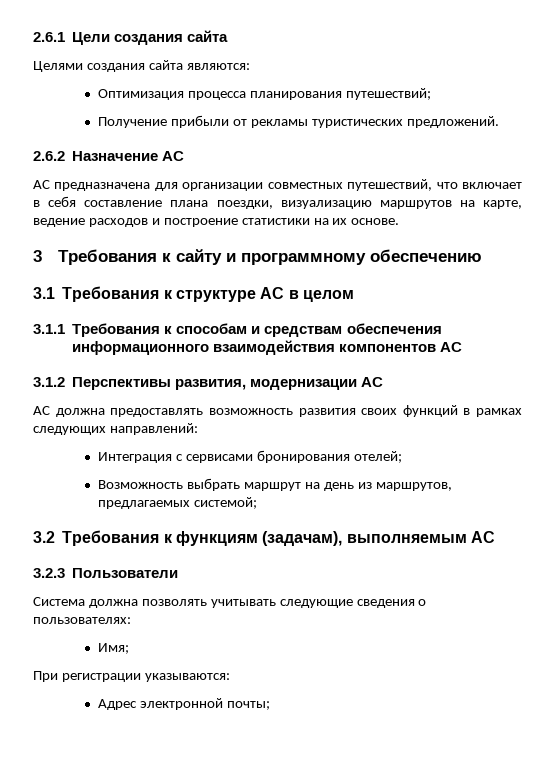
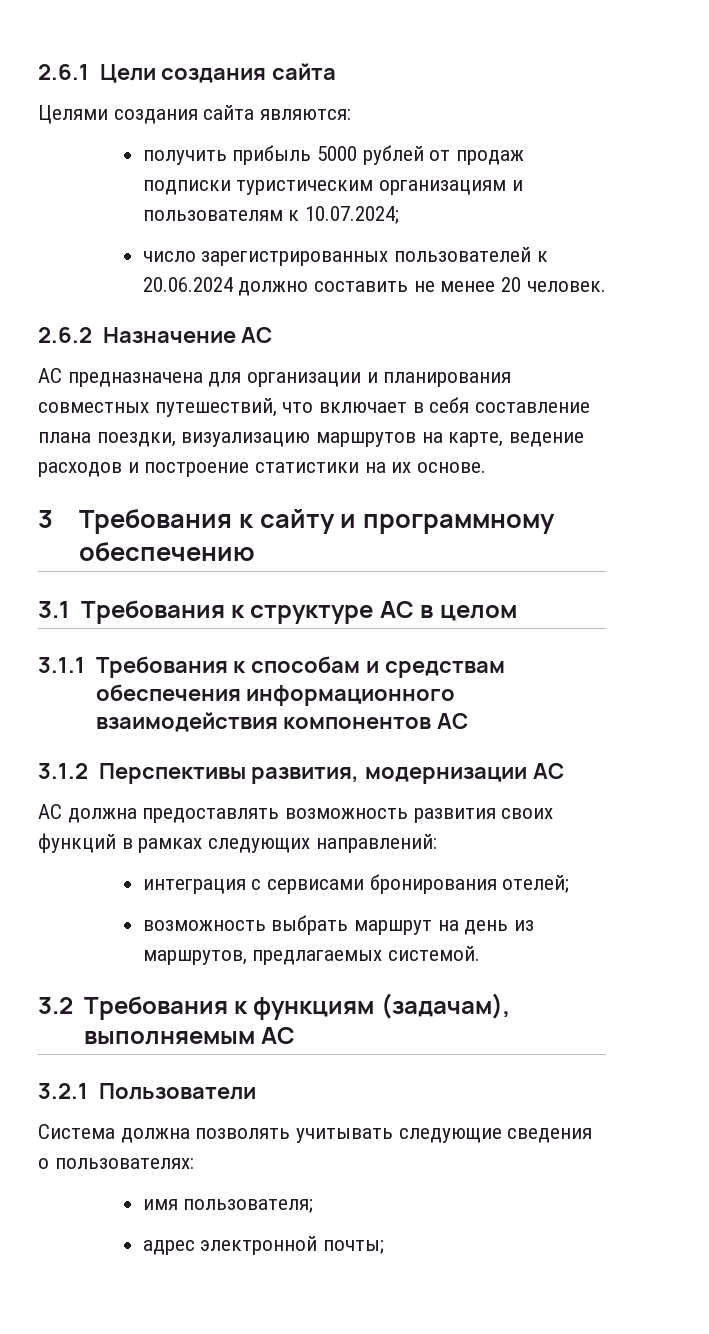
[98,88,432,100] [98,115,500,128] Оптимизация процесса планирования путешествий; // Получение прибыли от рекламы туристических предложений. -> [142,145,524,165] [142,180,523,195] [142,206,399,224] [142,247,548,266] [142,277,606,296] получить прибыль 5000 рублей от продаж подписки туристическим организациям и пользователям к 10.07.2024; // число зарегистрированных пользователей к 20.06.2024 должно составить не менее 20 человек.
(264, 186) none -> [366,372,512,387] и планирования
[98,452,173,463] Интеграция -> [142,879,246,894] интеграция
[98,480,184,489] Возможность -> [142,920,266,931] возможность
[194,497,258,509] системой; -> [387,946,480,961] системой.
[33,568,65,578] 3.2.3 -> [38,1083,88,1099] 3.2.1
[98,643,130,654] [33,671,230,682] [98,699,138,710] Имя; // При регистрации указываются: // Адрес -> [142,1199,314,1213] [142,1240,195,1255] имя пользователя; // адрес

